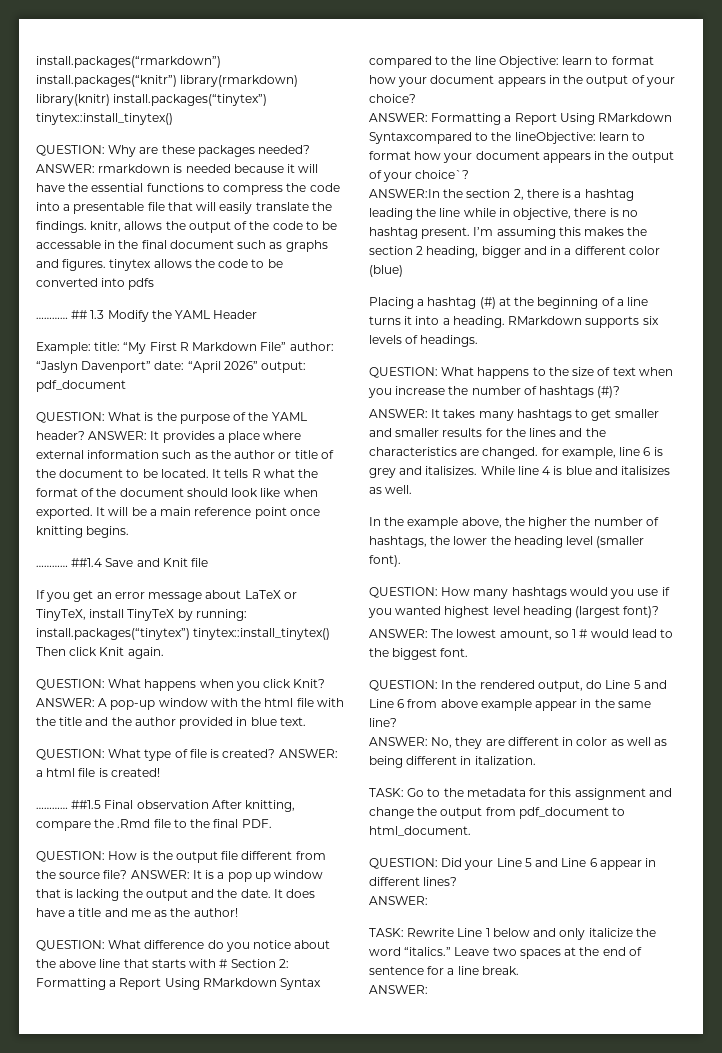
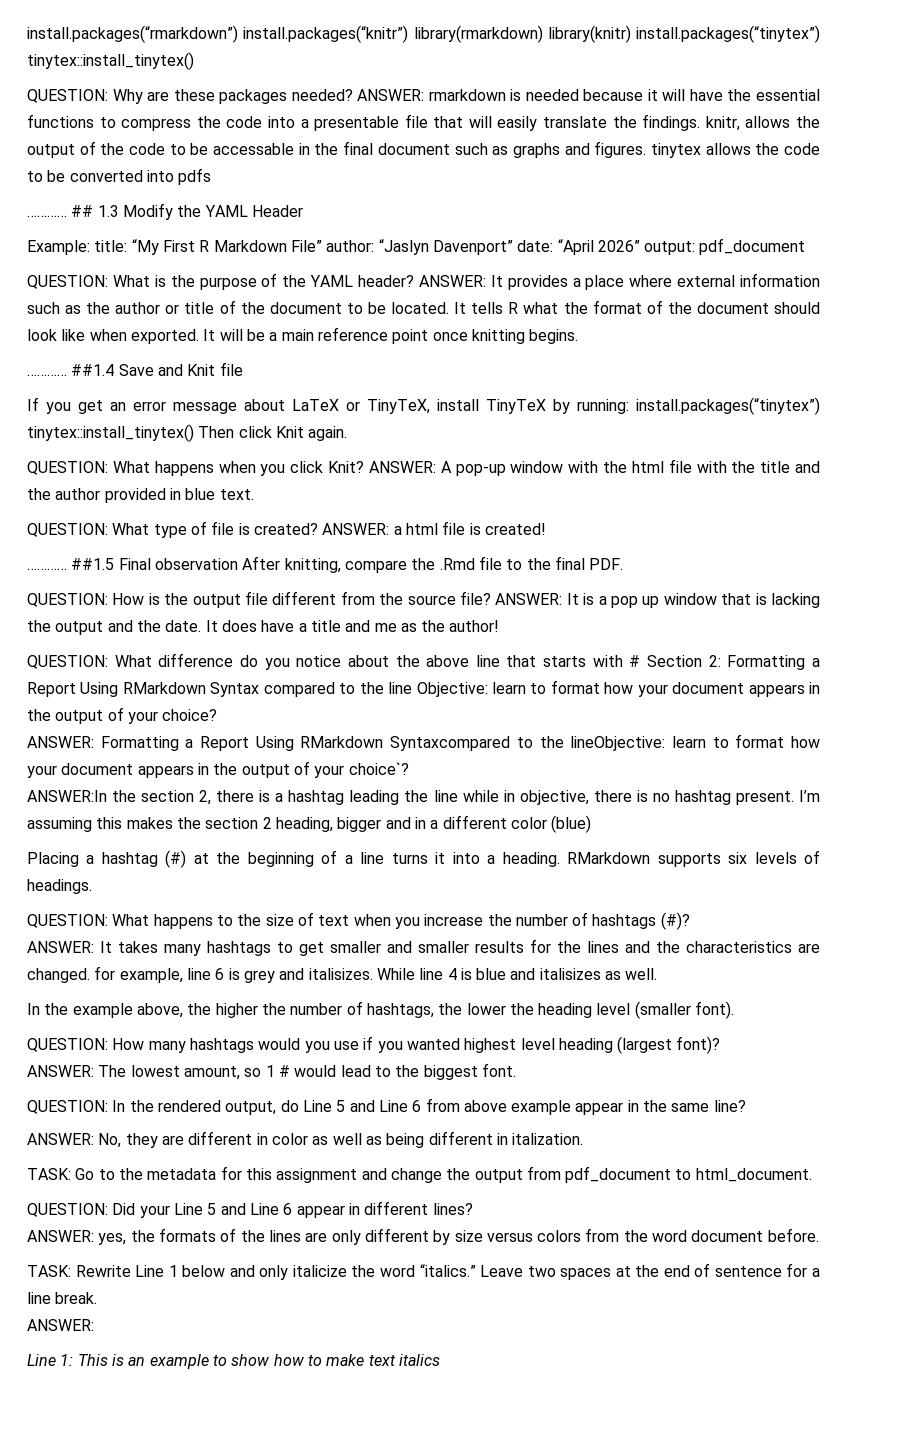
(428, 900) none -> [98,1228,819,1245] yes, the formats of the lines are only different by size versus colors from the word document before.
(428, 989) none -> [27,1354,440,1369] // Line 1: This is an example to show how to make text italics

